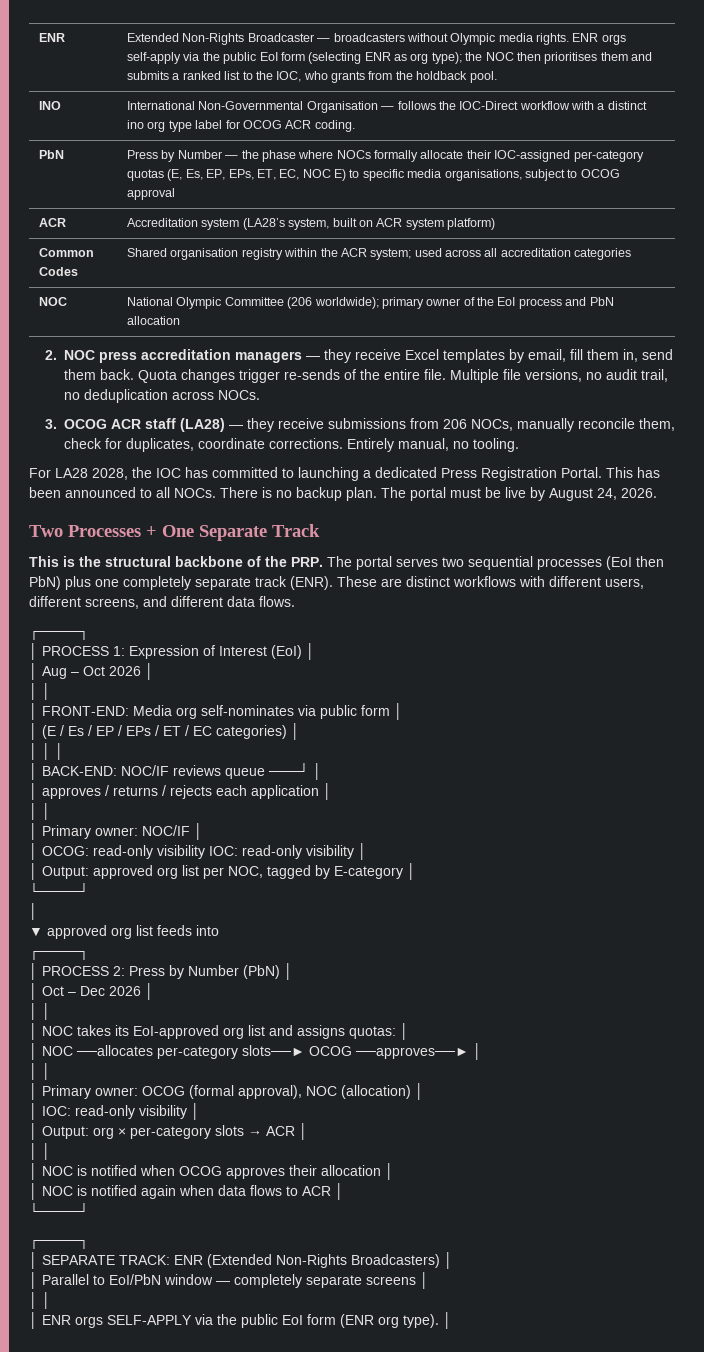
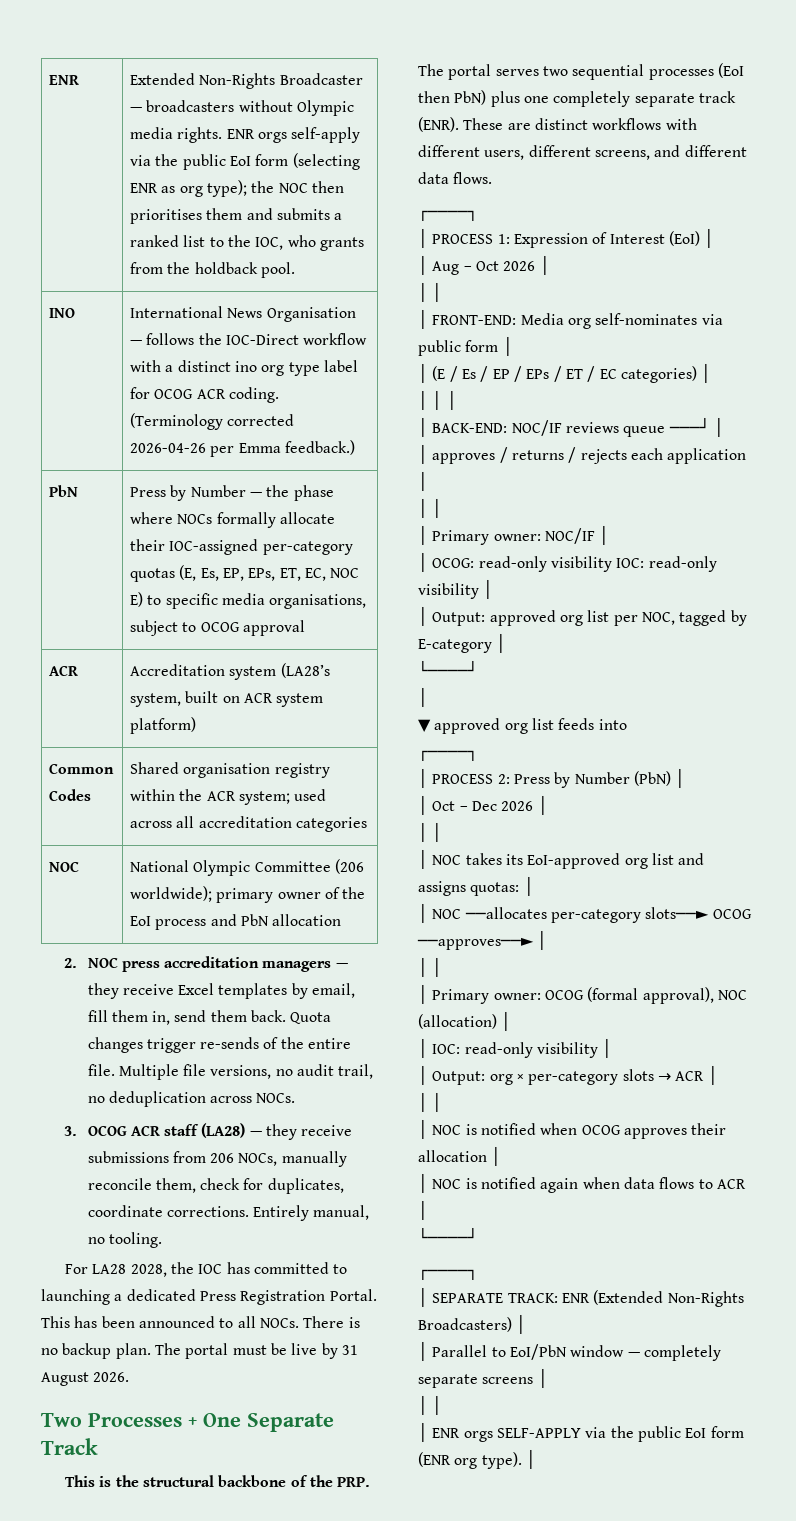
[198,101,304,110] Non-Governmental -> [227,308,263,318] News
(355, 126) none -> [130,413,295,430] [130,440,356,457] (Terminology corrected 2026-04-26 per Emma feedback.)
[549,488,617,501] August 24, -> [341,1345,358,1355] [41,1372,89,1386] 31 August

